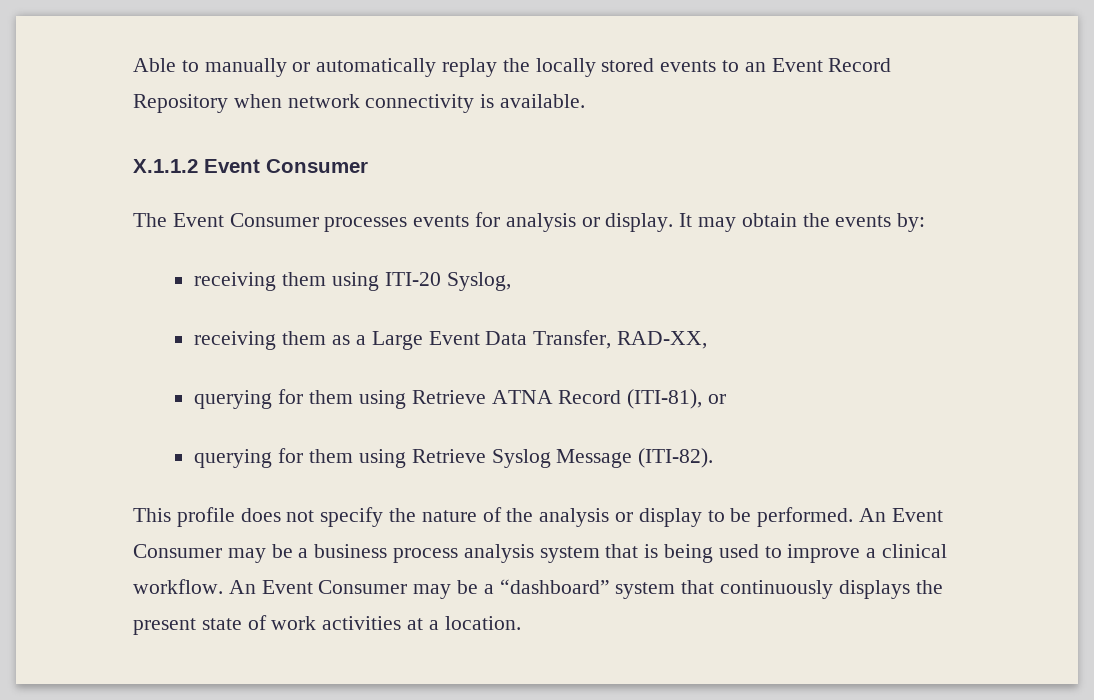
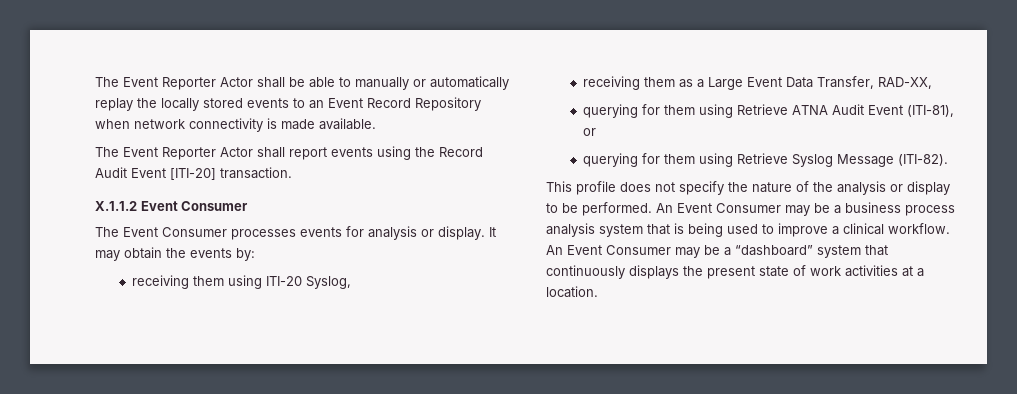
[133,58,176,72] Able -> [95,77,335,90] The Event Reporter Actor shall be able
(495, 101) none -> [281,119,315,130] made
(586, 101) none -> [95,146,483,160] [95,167,292,180] // The Event Reporter Actor shall report events using the Record Audit Event [ITI-20] transaction.
[558,390,622,404] Record -> [832,104,904,115] Audit Event

